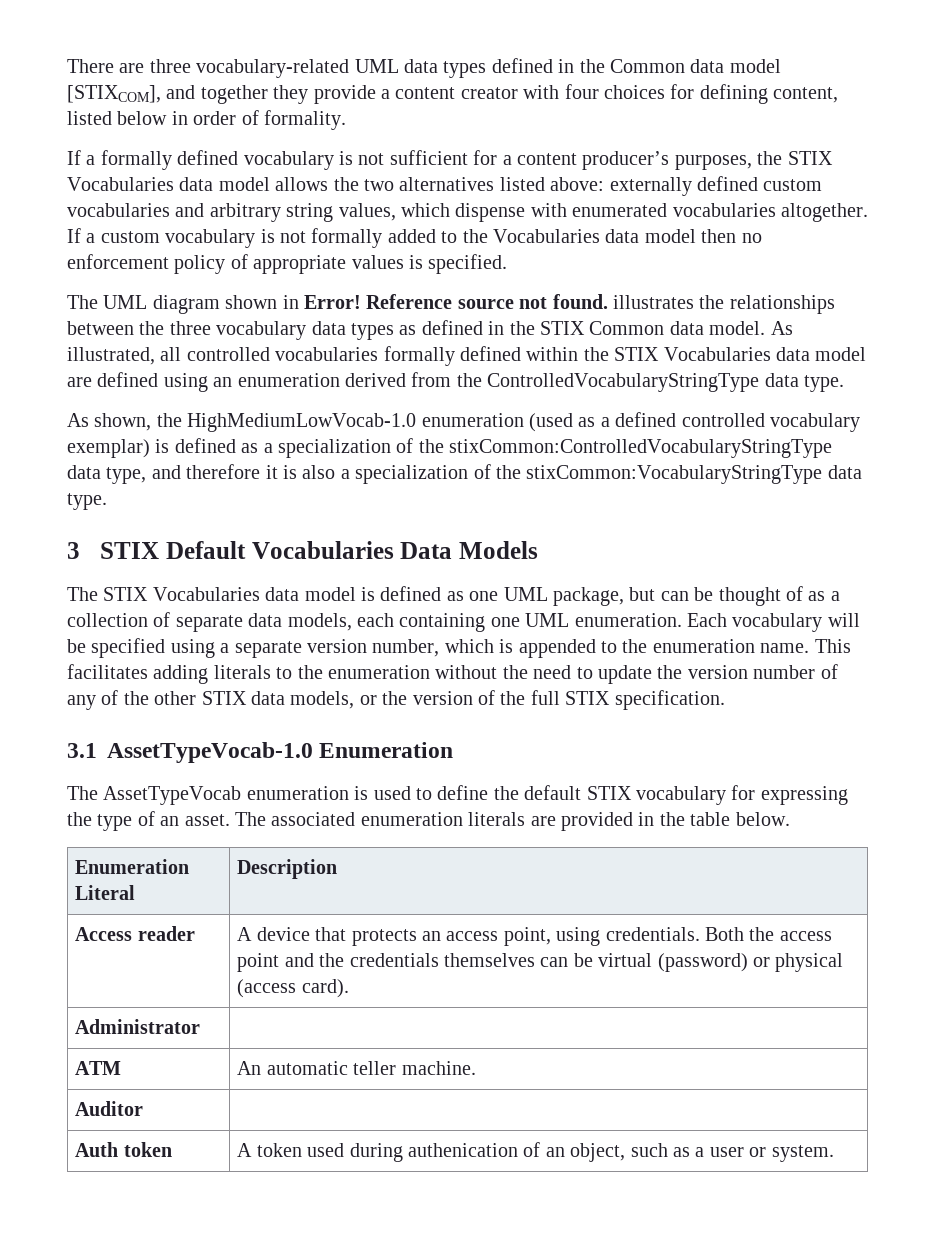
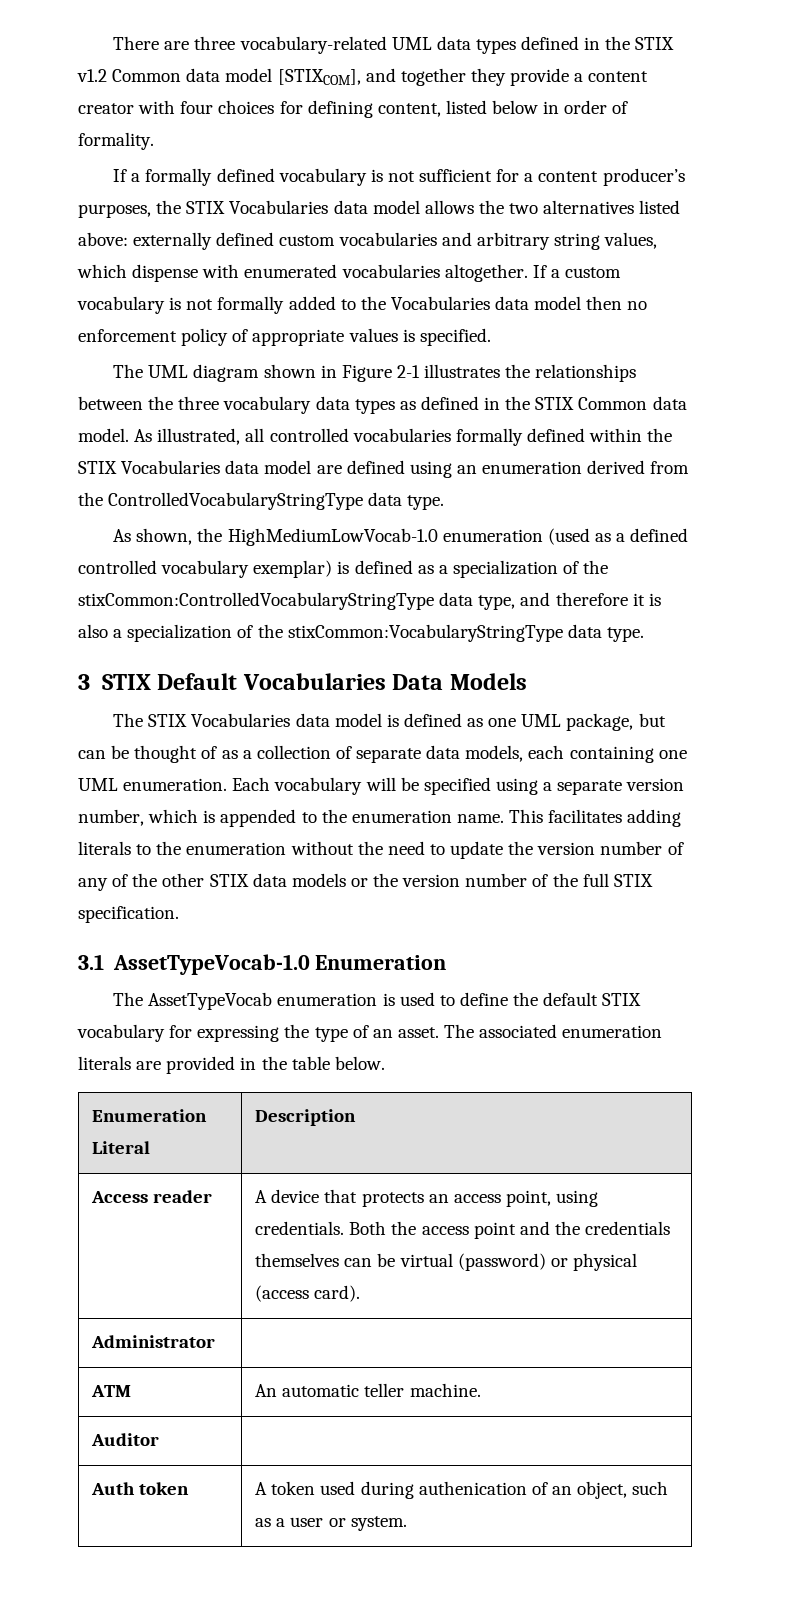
(605, 66) none -> [635,37,675,50] [77,69,107,82] STIX v1.2
[304,294,608,309] Error! Reference source not found. -> [341,365,420,382] Figure 2-1
[290,691,355,709] models, -> [291,873,346,887] models
(473, 698) none -> [465,873,528,887] number

